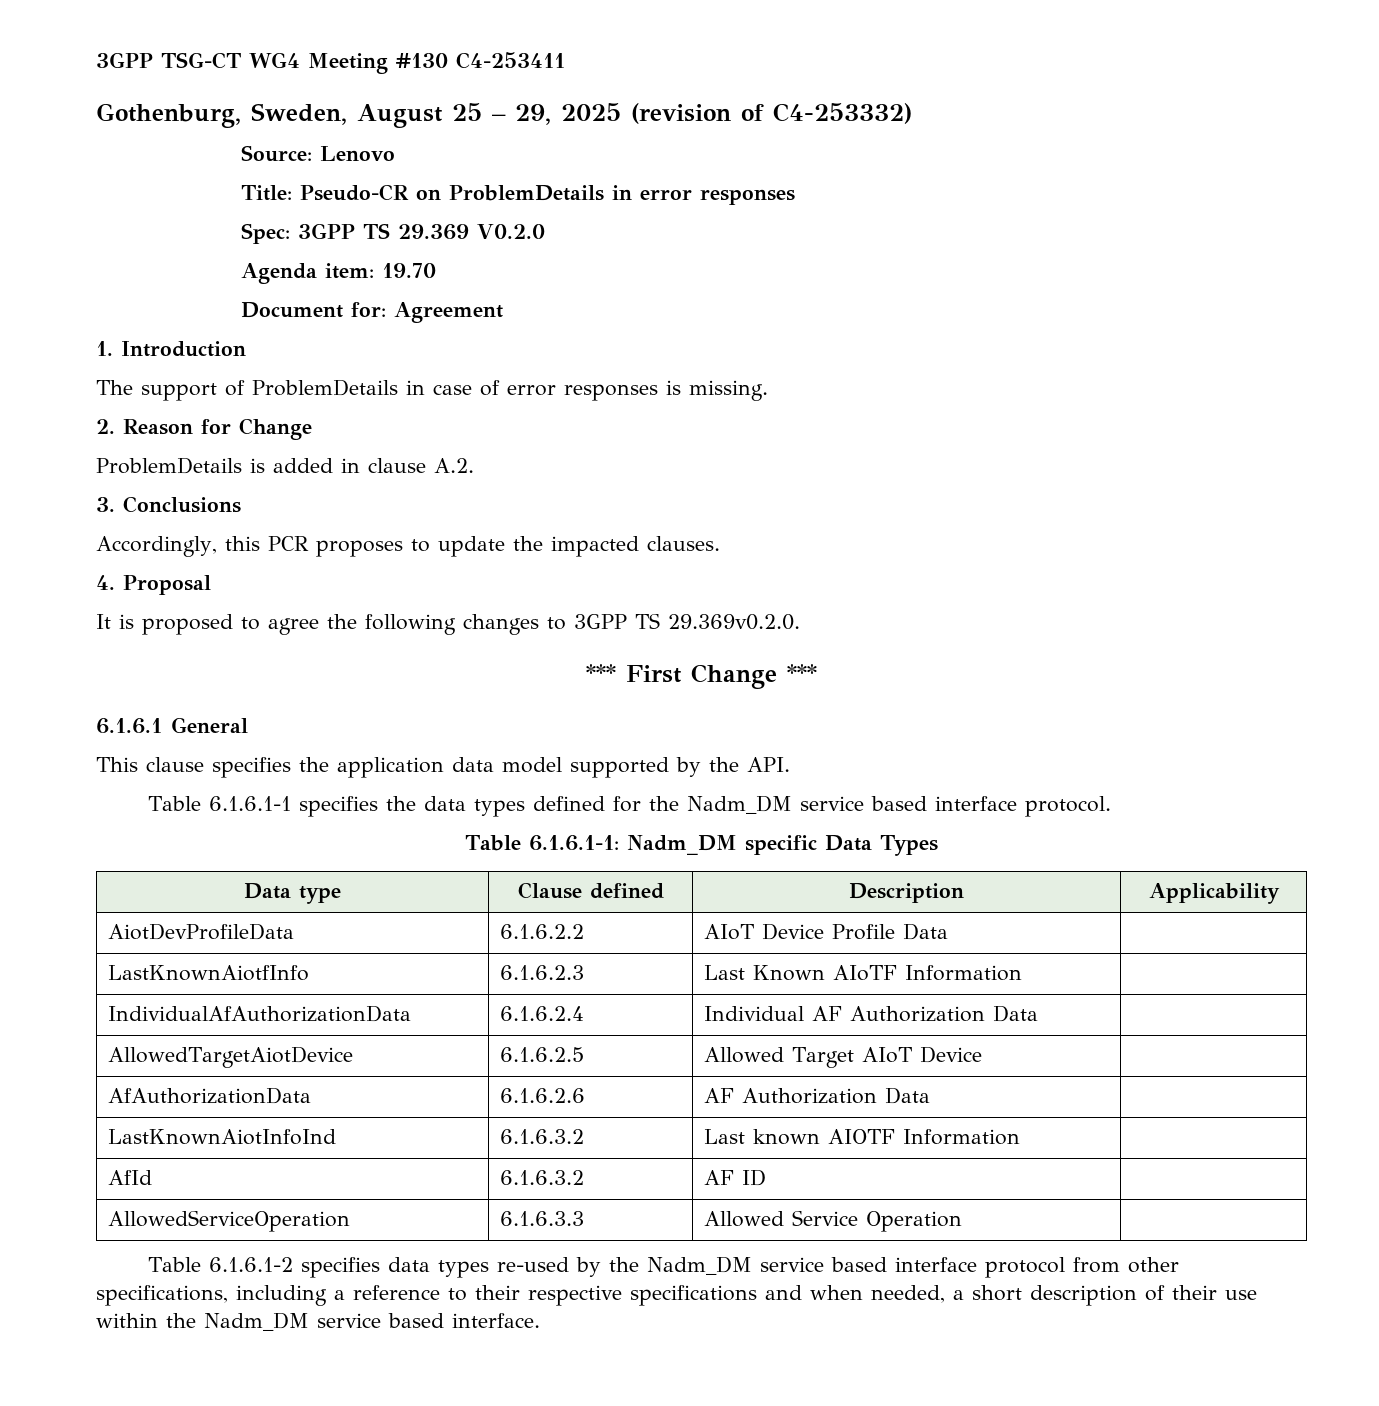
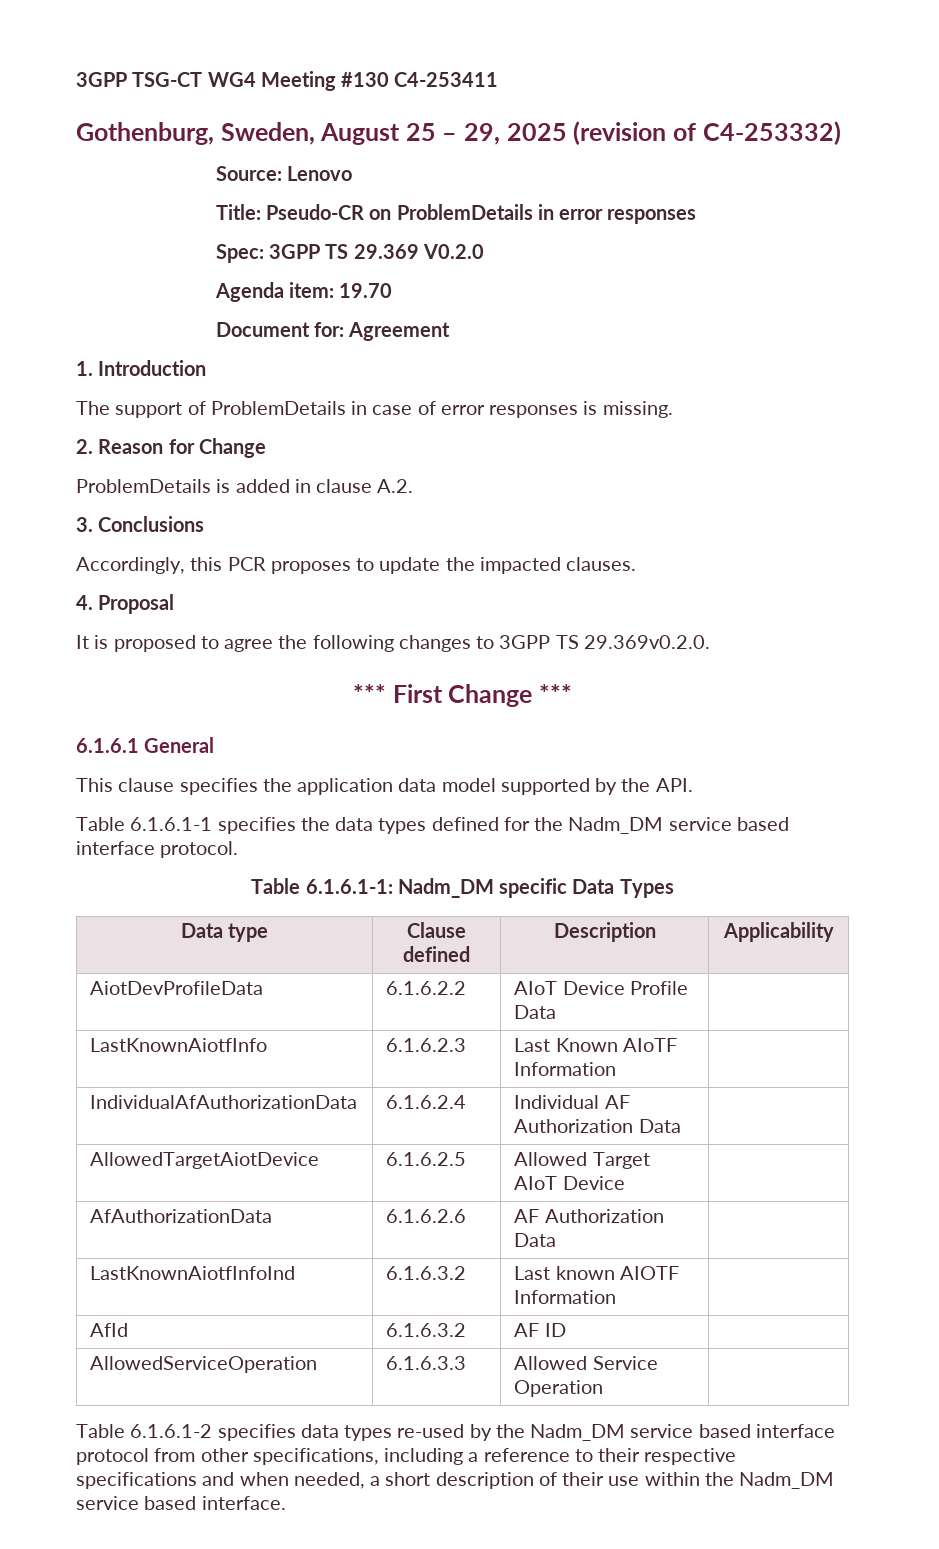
[107,1129,336,1145] LastKnownAiotInfoInd -> [90,1266,296,1280] LastKnownAiotfInfoInd

